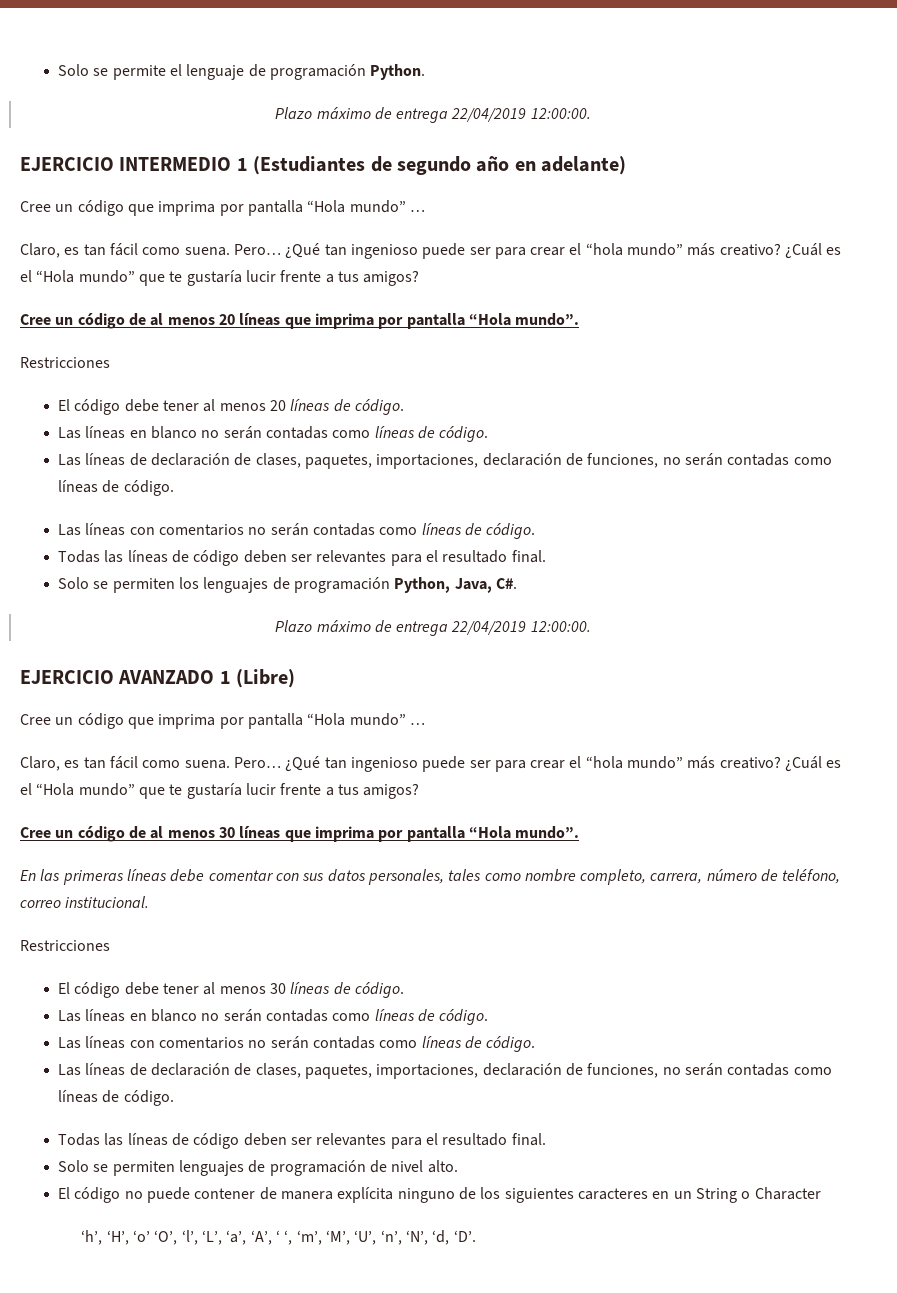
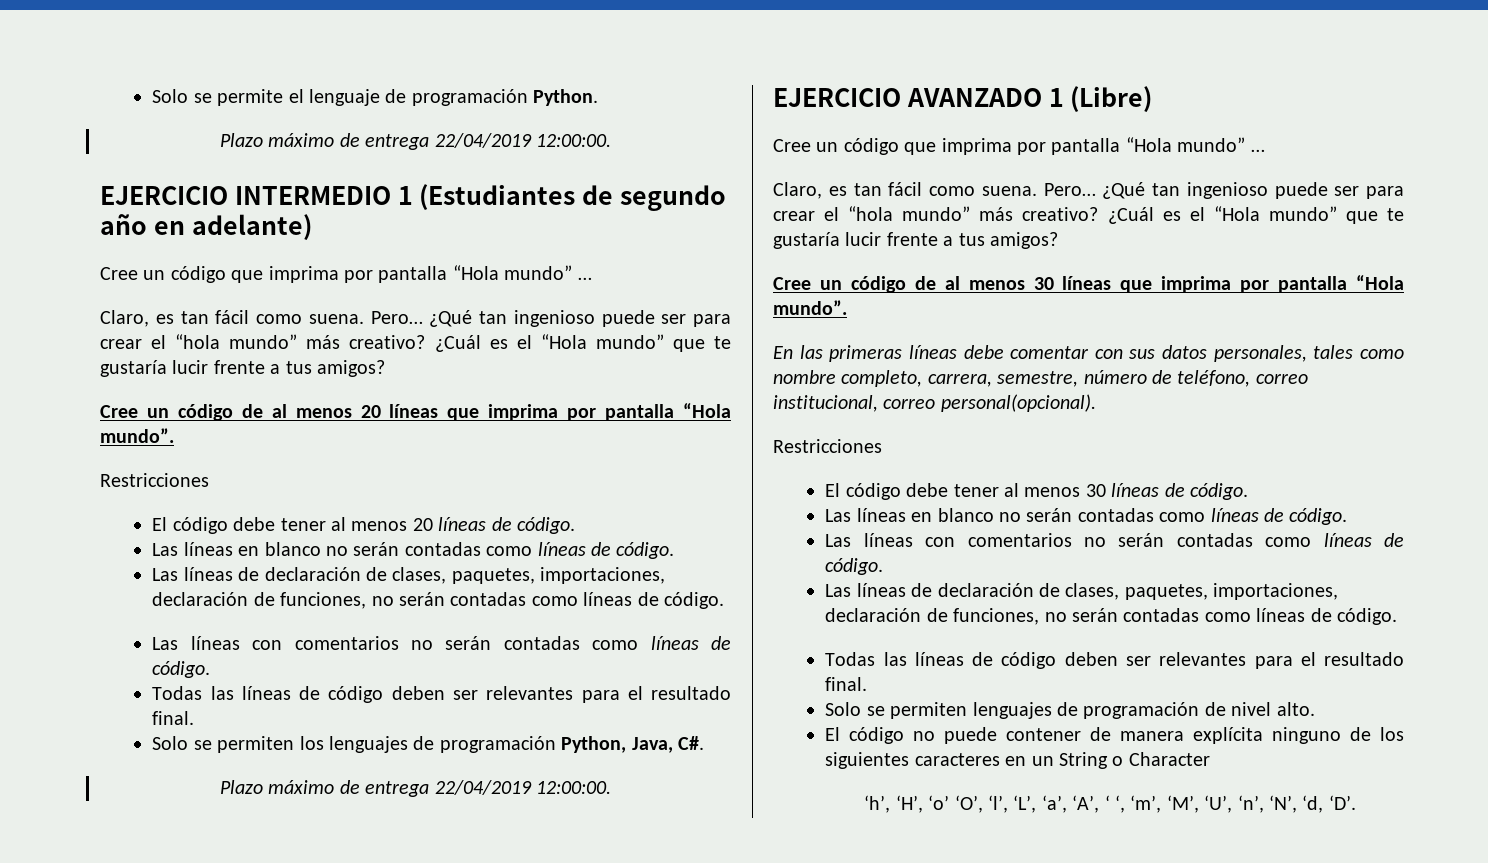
(703, 878) none -> [997,371,1079,387] semestre,
[65,896,150,908] institucional. -> [773,394,1096,412] institucional, correo personal(opcional).

